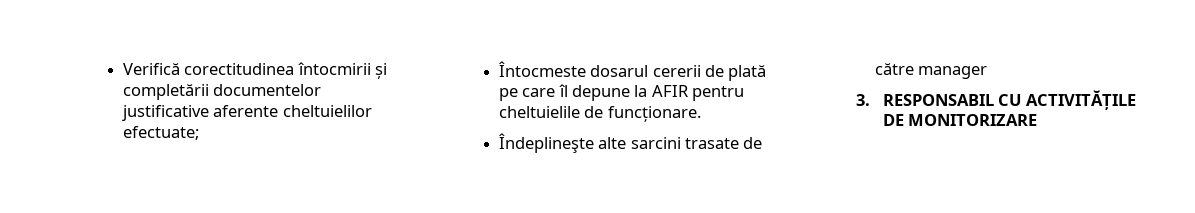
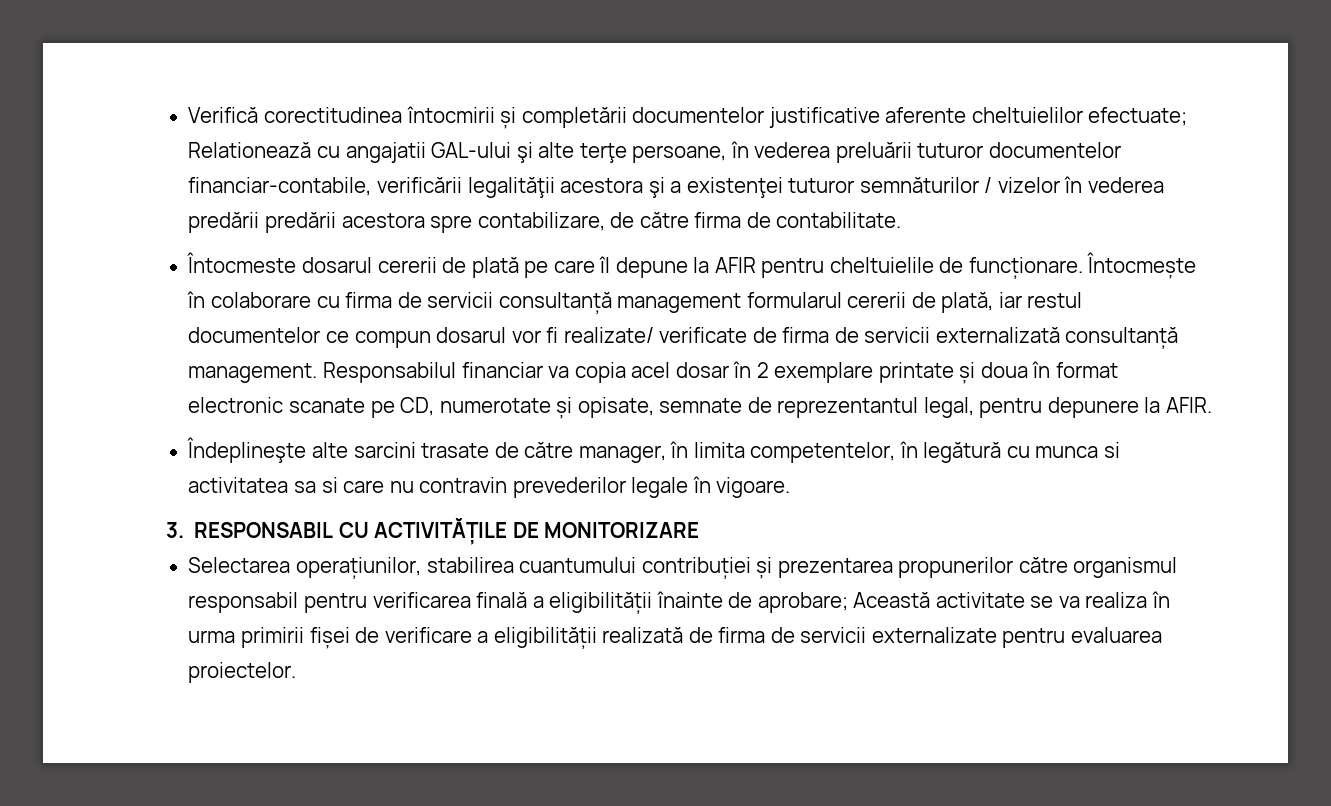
(199, 133) none -> [188,141,1121,163] [188,176,1164,198] [188,212,902,233] Relationează cu angajatii GAL-ului şi alte terţe persoane, în vederea preluării tuturor documentelor financiar-contabile, verificării legalităţii acestora şi a existenţei tuturor semnăturilor / vizelor în vederea predării predării acestora spre contabilizare, de către firma de contabilitate.
(701, 114) none -> [1087,252,1197,279] [187,291,1083,314] [188,327,1179,349] [188,361,1118,384] [188,397,1212,419] Întocmește în colaborare cu firma de servicii consultanță management formularul cererii de plată, iar restul documentelor ce compun dosarul vor fi realizate/ verificate de firma de servicii externalizată consultanță management. Responsabilul financiar va copia acel dosar în 2 exemplare printate și doua în format electronic scanate pe CD, numerotate și opisate, semnate de reprezentantul legal, pentru depunere la AFIR.
[918,66,988,79] manager -> [578,441,1120,463] [188,476,791,498] manager, în limita competentelor, în legătură cu munca si activitatea sa si care nu contravin prevederilor legale în vigoare.
(1038, 120) none -> [188,557,1178,579] [188,591,1170,614] [188,627,1162,649] [188,662,297,683] // Selectarea operațiunilor, stabilirea cuantumului contribuției și prezentarea propunerilor către organismul responsabil pentru verificarea finală a eligibilității înainte de aprobare; Această activitate se va realiza în urma primirii fișei de verificare a eligibilității realizată de firma de servicii externalizate pentru evaluarea proiectelor.

